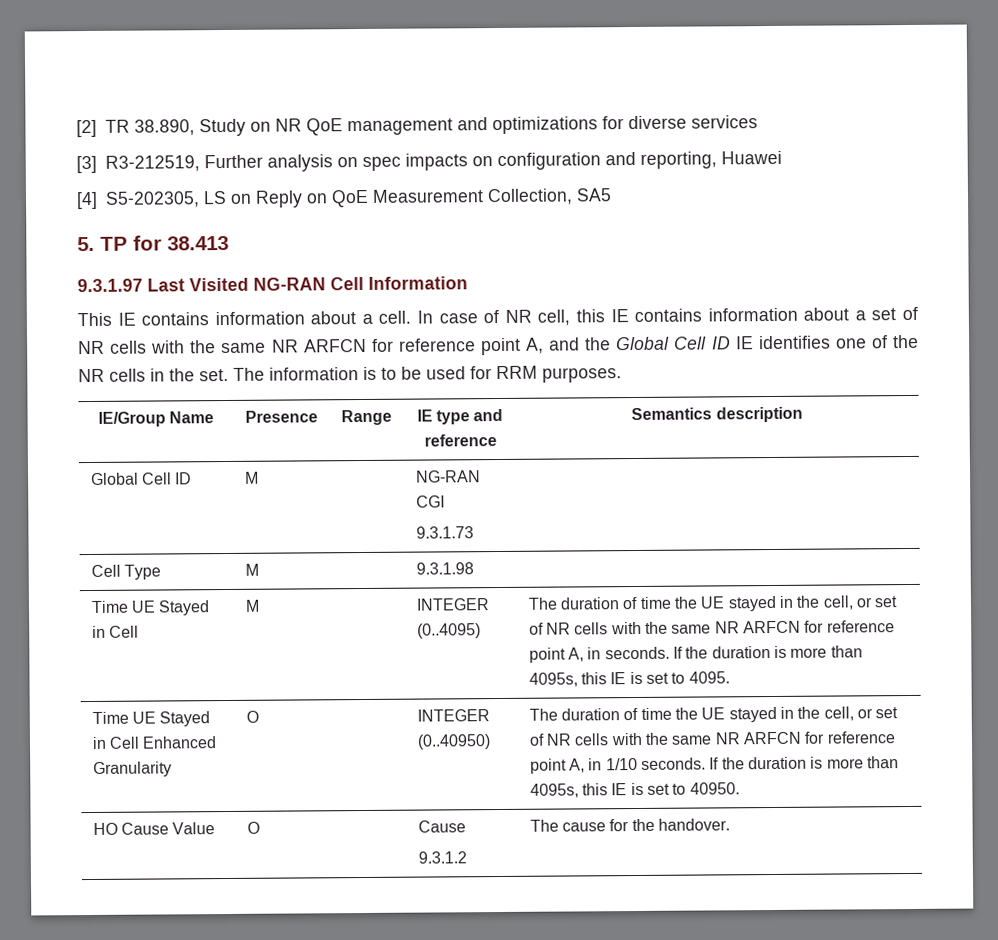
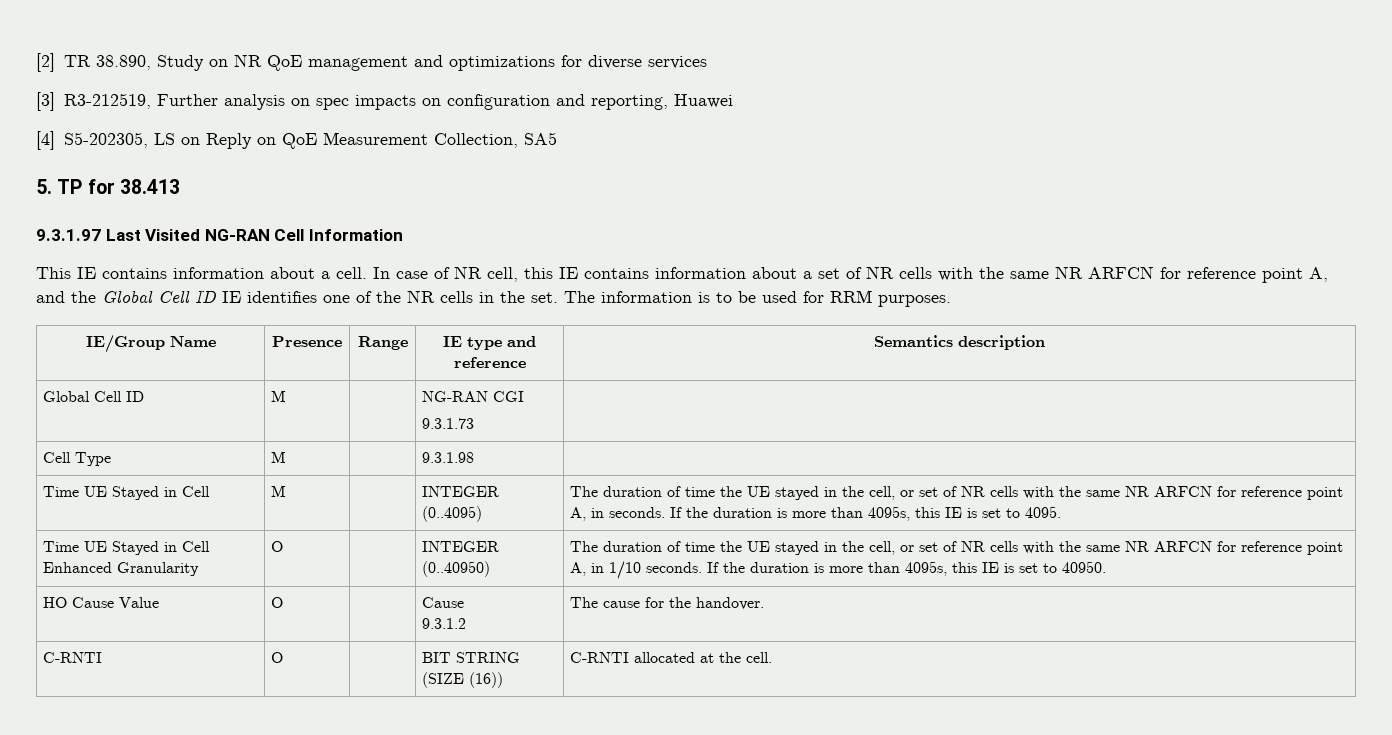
(730, 824) none -> [43,652,103,663] [271,652,284,663] [422,652,521,663] [422,672,504,688] [570,652,773,663] // C-RNTI | O | | BIT STRING (SIZE (16)) | C-RNTI allocated at the cell.

